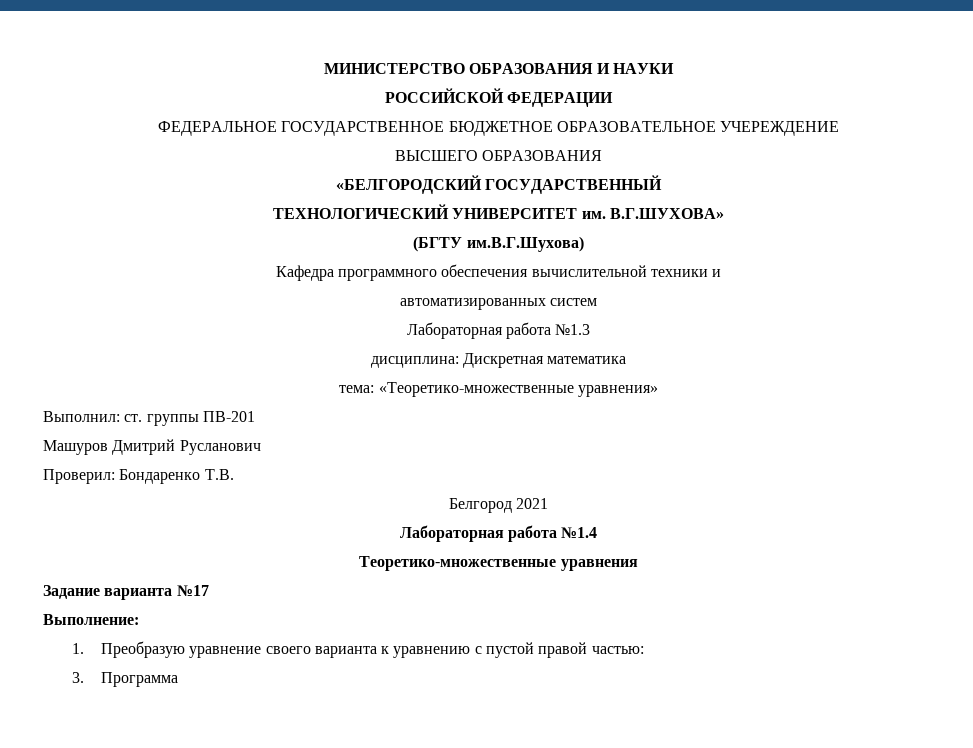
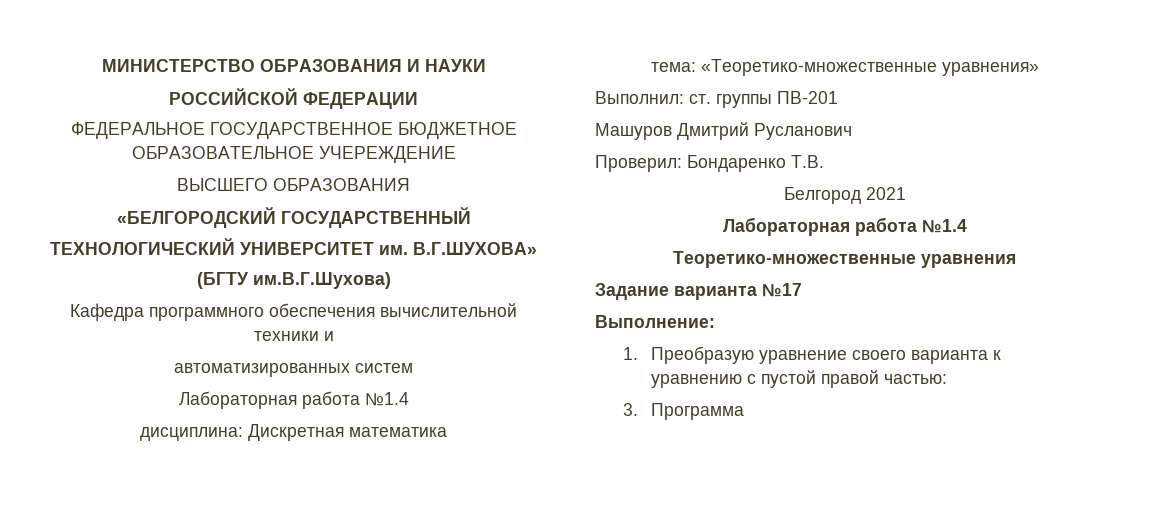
[555,324,591,335] №1.3 -> [364,392,409,406] №1.4

